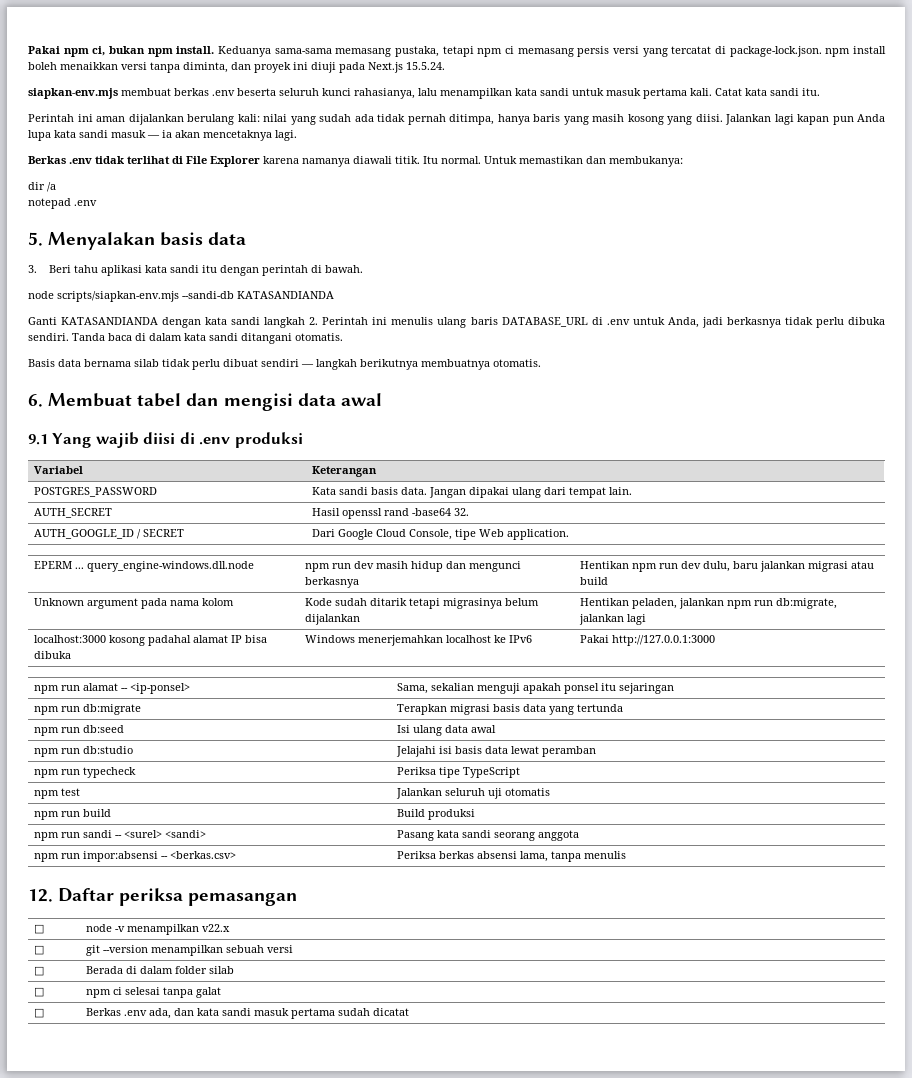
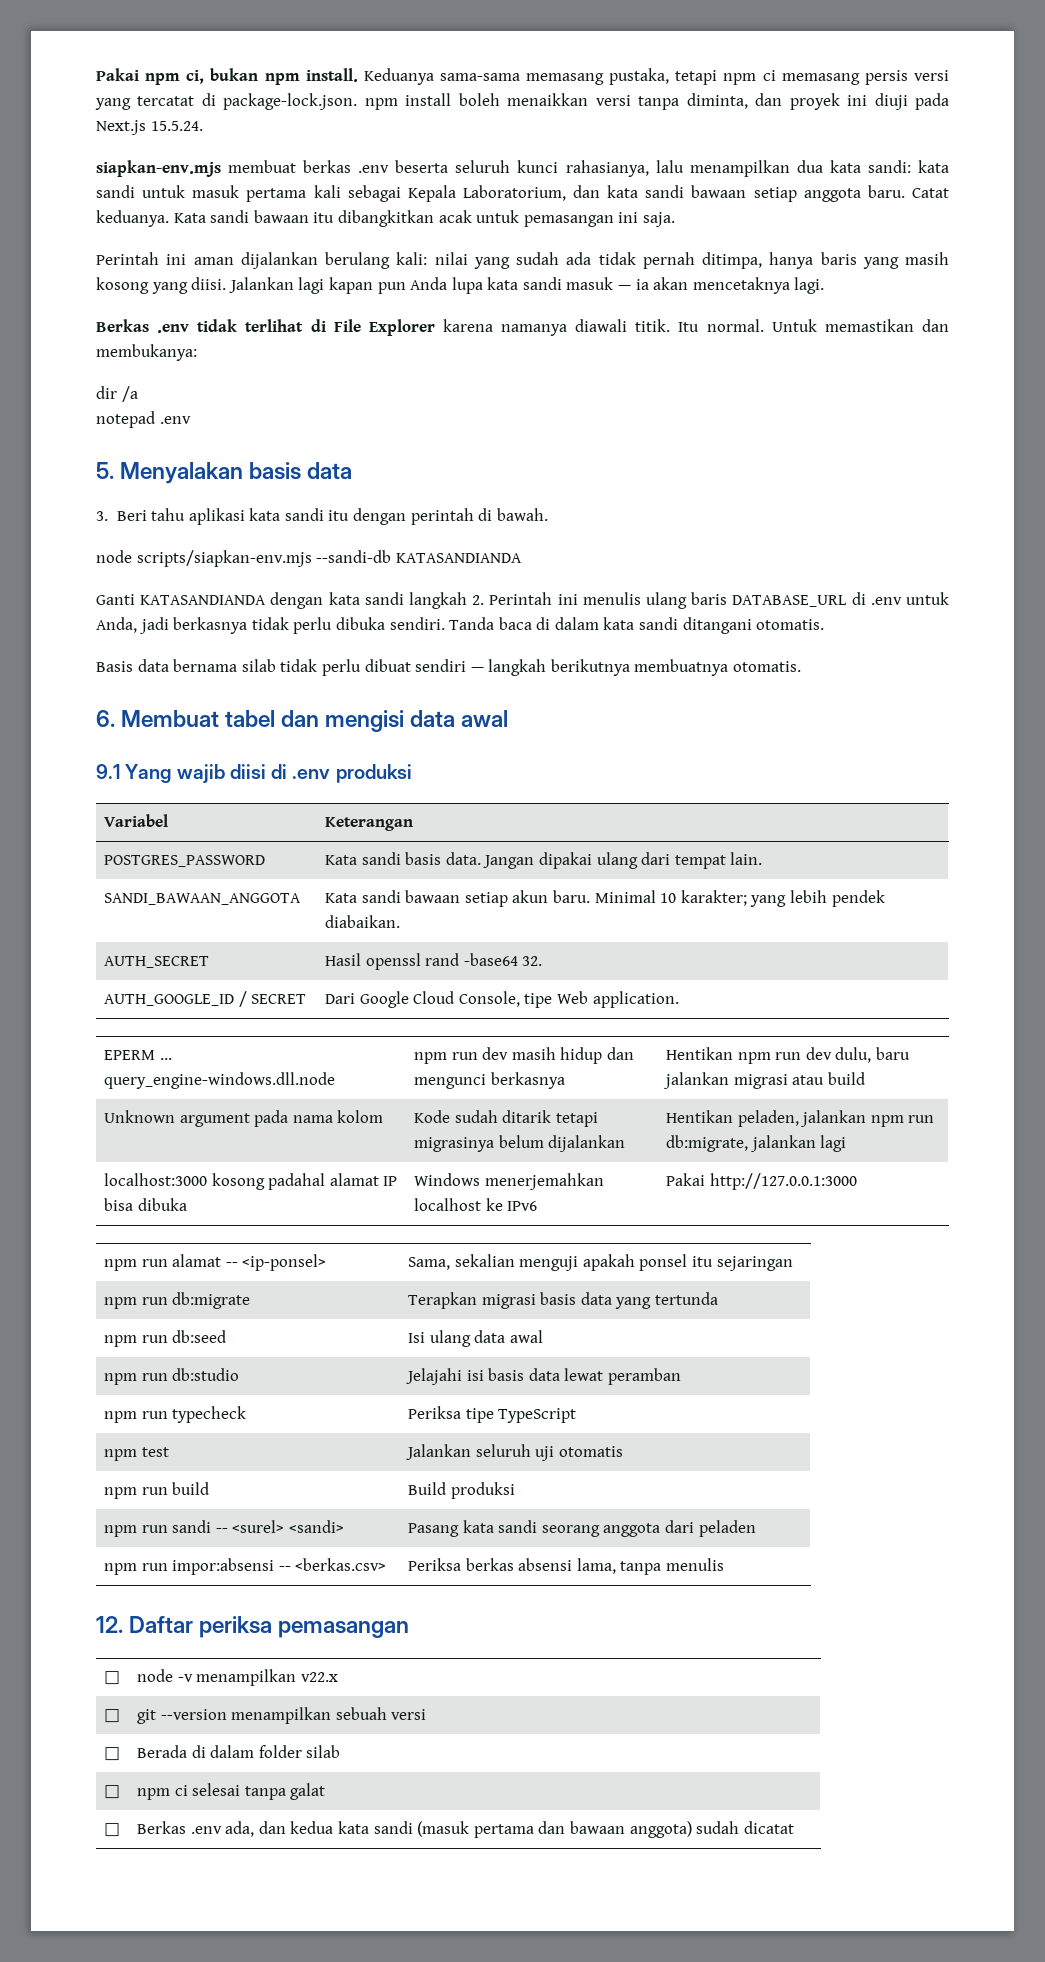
(512, 93) none -> [796,160,911,173] dua kata sandi:
[690,88,820,96] kali. Catat kata sandi itu. -> [313,185,949,202] [96,210,675,227] kali sebagai Kepala Laboratorium, dan kata sandi bawaan setiap anggota baru. Catat keduanya. Kata sandi bawaan itu dibangkitkan acak untuk pemasangan ini saja.
(632, 491) none -> [104,893,302,905] [325,890,885,907] [325,915,401,928] // SANDI_BAWAAN_ANGGOTA | Kata sandi bawaan setiap akun baru. Minimal 10 karakter; yang lebih pendek diabaikan.
(579, 835) none -> [665,1520,756,1537] dari peladen
[196,1008,335,1019] kata sandi masuk pertama -> [290,1821,692,1838] kedua kata sandi (masuk pertama dan bawaan anggota)

